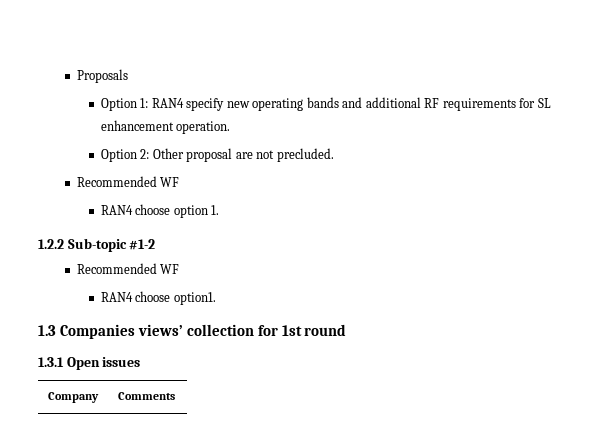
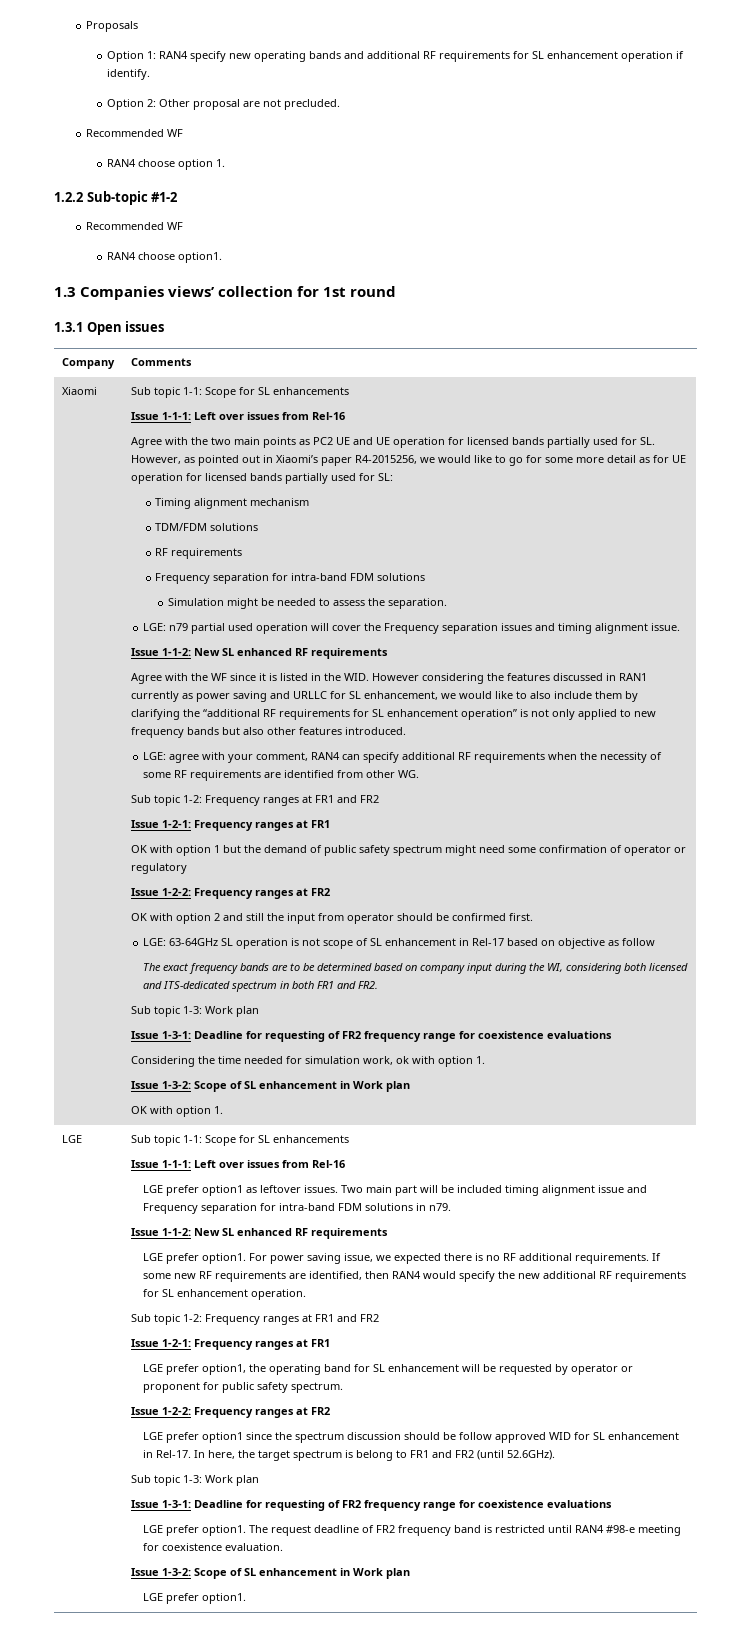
[176,121,231,134] operation. -> [620,51,684,62] [106,69,150,80] operation if identify.
(175, 396) none -> [62,387,98,395] [131,387,350,398] [131,412,346,420] [131,437,656,448] [131,455,687,466] [131,473,394,484] [155,498,310,509] [155,523,259,531] [155,548,243,559] [155,573,426,584] [167,598,447,609] [143,623,681,634] [131,648,389,659] [131,673,648,684] [131,691,639,702] [131,709,657,720] [131,727,407,738] [143,752,663,763] [143,770,420,781] [131,795,380,806] [131,820,331,831] [131,845,687,856] [131,863,188,874] [131,888,331,899] [131,913,534,924] [143,938,656,949] [143,963,689,974] [143,981,379,992] [131,1006,260,1017] [131,1031,613,1042] [131,1056,486,1067] [131,1081,411,1092] [131,1106,224,1117] [62,1135,83,1143] [131,1135,350,1146] [131,1160,346,1168] [143,1185,648,1196] [143,1203,452,1214] [131,1228,389,1239] [143,1253,662,1264] [143,1271,687,1282] [143,1289,307,1300] [131,1314,380,1325] [131,1339,331,1350] [143,1364,634,1375] [143,1382,344,1393] [131,1407,331,1418] [143,1432,680,1443] [143,1450,556,1461] [131,1475,260,1486] [131,1500,613,1511] [143,1525,682,1536] [143,1543,284,1551] [131,1568,411,1579] [143,1593,247,1604] // Xiaomi | Sub topic 1-1: Scope for SL enhancements // Issue 1-1-1: Left over issues from Rel-16 // Agree with the two main points as PC2 UE and UE operation for licensed bands partially used for SL. However, as pointed out in Xiaomi’s paper R4-2015256, we would like to go for some more detail as for UE operation for licensed bands partially used for SL: // Timing alignment mechanism // TDM/FDM solutions // RF requirements // Frequency separation for intra-band FDM solutions // Simulation might be needed to assess the separation. // LGE: n79 partial used operation will cover the Frequency separation issues and timing alignment issue. // Issue 1-1-2: New SL enhanced RF requirements // Agree with the WF since it is listed in the WID. However considering the features discussed in RAN1 currently as power saving and URLLC for SL enhancement, we would like to also include them by clarifying the “additional RF requirements for SL enhancement operation” is not only applied to new frequency bands but also other features introduced. // LGE: agree with your comment, RAN4 can specify additional RF requirements when the necessity of some RF requirements are identified from other WG. // Sub topic 1-2: Frequency ranges at FR1 and FR2 // Issue 1-2-1: Frequency ranges at FR1 // OK with option 1 but the demand of public safety spectrum might need some confirmation of operator or regulatory // Issue 1-2-2: Frequency ranges at FR2 // OK with option 2 and still the input from operator should be confirmed first. // LGE: 63-64GHz SL operation is not scope of SL enhancement in Rel-17 based on objective as follow // The exact frequency bands are to be determined based on company input during the WI, considering both licensed and ITS-dedicated spectrum in both FR1 and FR2. // Sub topic 1-3: Work plan // Issue 1-3-1: Deadline for requesting of FR2 frequency range for coexistence evaluations // Considering the time needed for simulation work, ok with option 1. // Issue 1-3-2: Scope of SL enhancement in Work plan // OK with option 1. // LGE | Sub topic 1-1: Scope for SL enhancements // Issue 1-1-1: Left over issues from Rel-16 // LGE prefer option1 as leftover issues. Two main part will be included timing alignment issue and Frequency separation for intra-band FDM solutions in n79. // Issue 1-1-2: New SL enhanced RF requirements // LGE prefer option1. For power saving issue, we expected there is no RF additional requirements. If some new RF requirements are identified, then RAN4 would specify the new additional RF requirements for SL enhancement operation. // Sub topic 1-2: Frequency ranges at FR1 and FR2 // Issue 1-2-1: Frequency ranges at FR1 // LGE prefer option1, the operating band for SL enhancement will be requested by operator or proponent for public safety spectrum. // Issue 1-2-2: Frequency ranges at FR2 // LGE prefer option1 since the spectrum discussion should be follow approved WID for SL enhancement in Rel-17. In here, the target spectrum is belong to FR1 and FR2 (until 52.6GHz). // Sub topic 1-3: Work plan // Issue 1-3-1: Deadline for requesting of FR2 frequency range for coexistence evaluations // LGE prefer option1. The request deadline of FR2 frequency band is restricted until RAN4 #98-e meeting for coexistence evaluation. // Issue 1-3-2: Scope of SL enhancement in Work plan // LGE prefer option1.

